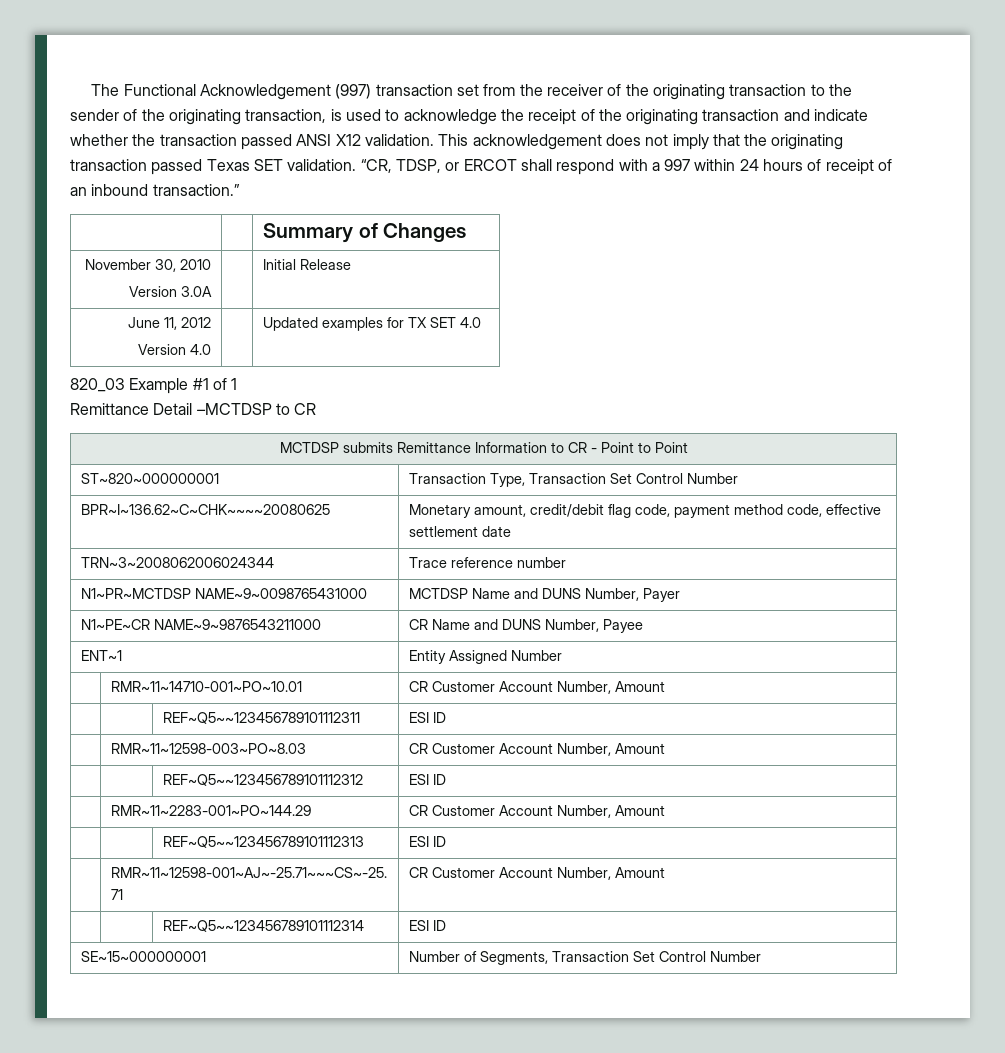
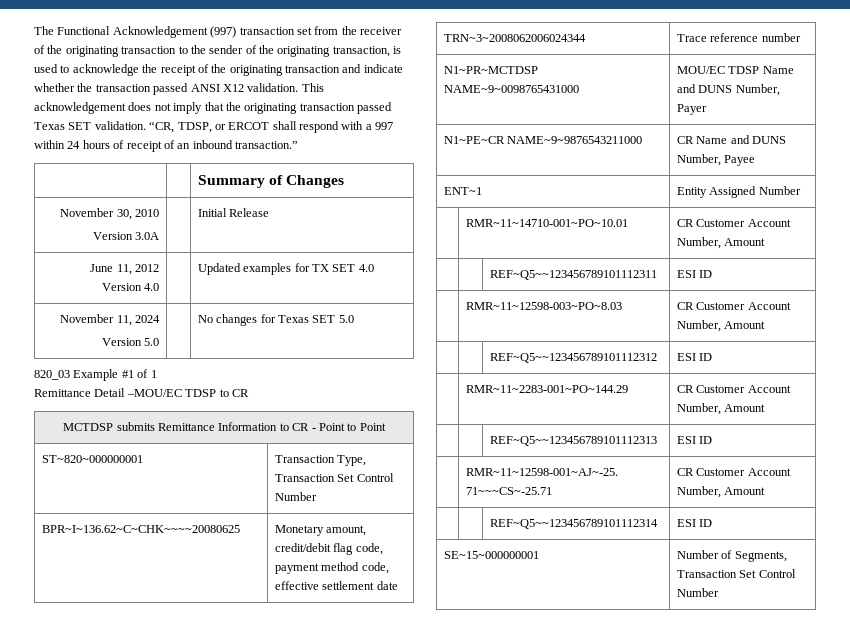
(482, 322) none -> [60,314,161,326] [101,338,160,346] [197,314,354,326] // November 11, 2024 // Version 5.0 | | No changes for Texas SET 5.0
[196,403,272,415] –MCTDSP -> [126,389,217,397] –MOU/EC TDSP
[409,588,469,599] MCTDSP -> [676,66,760,74] MOU/EC TDSP

